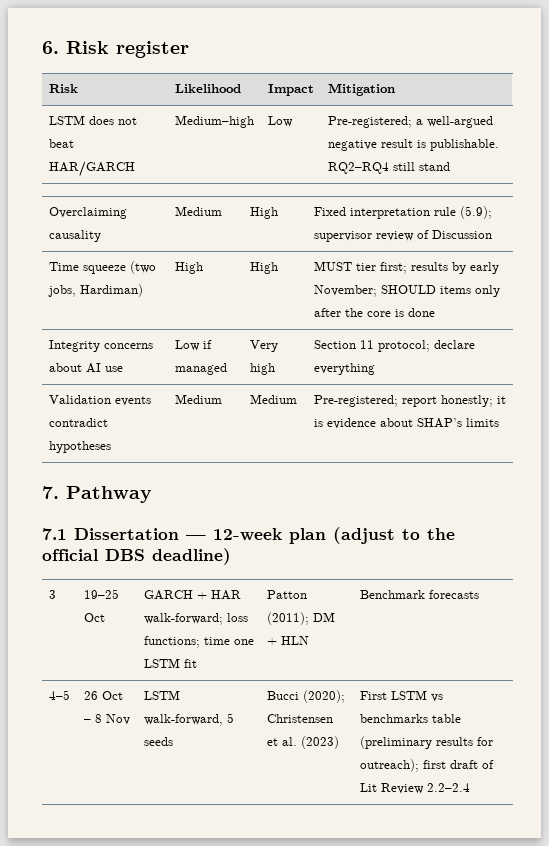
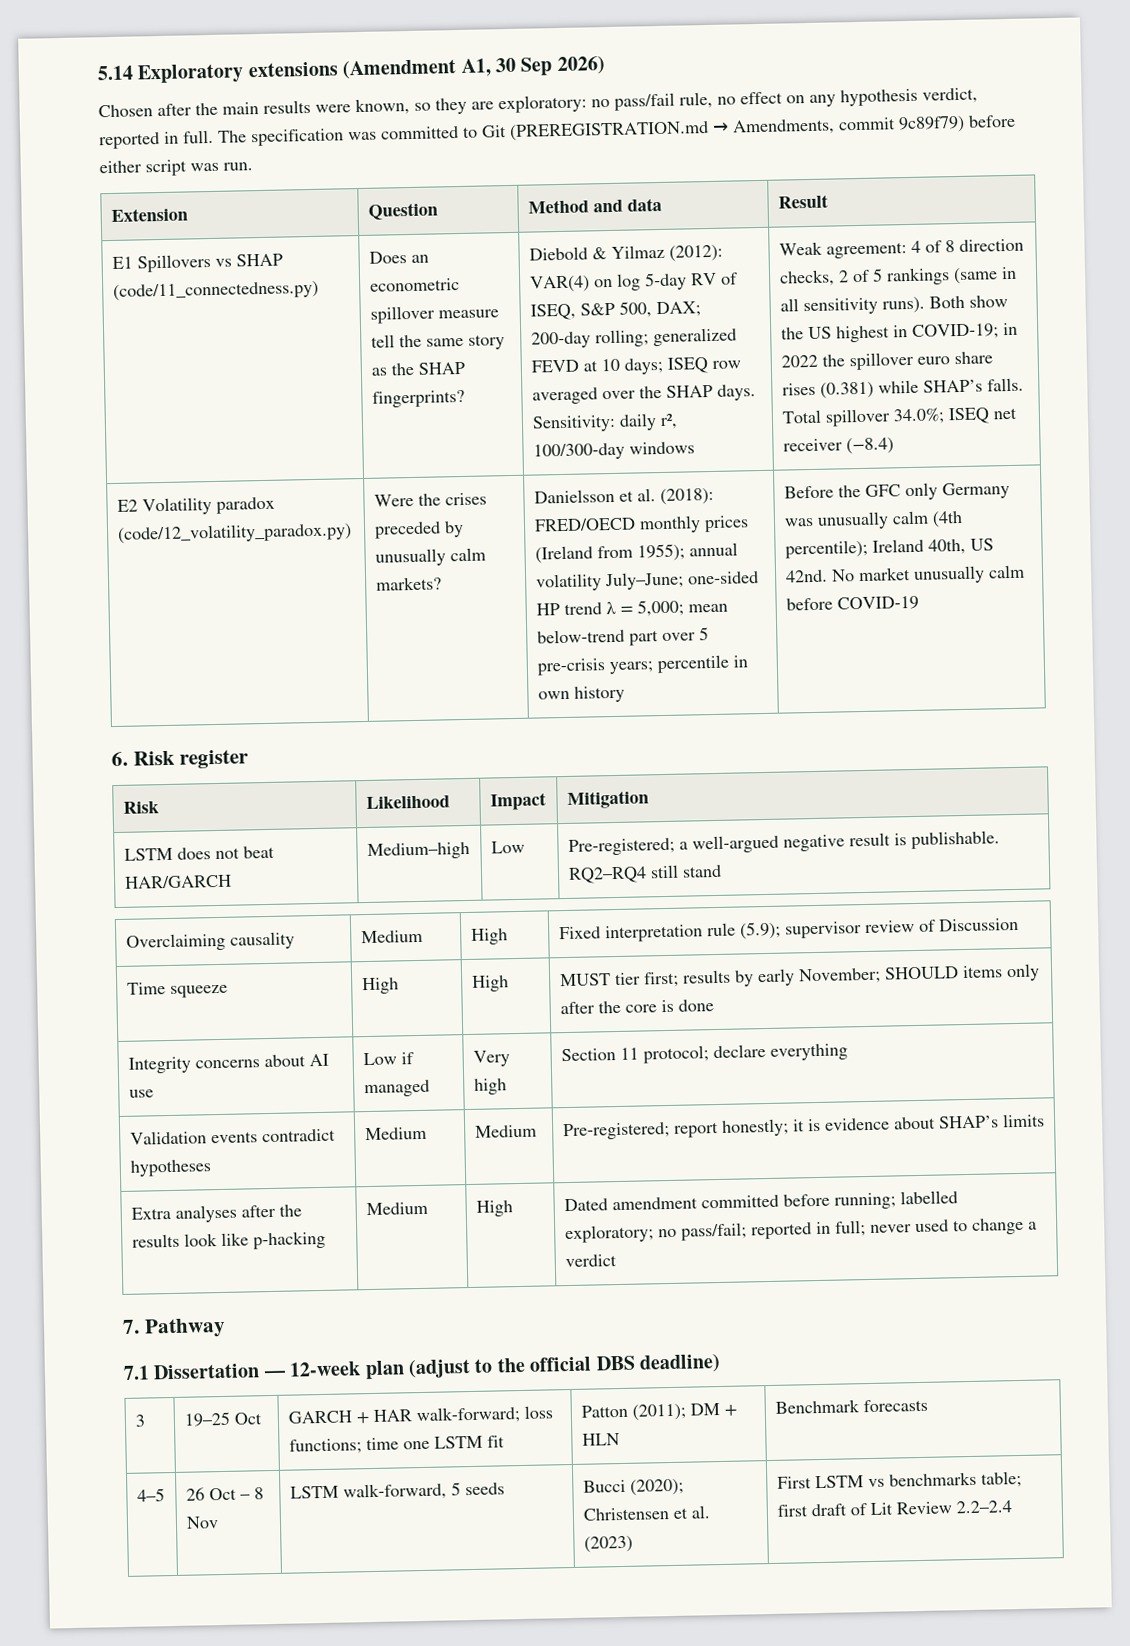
(42, 47) none -> [97,56,605,85] [98,87,978,118] [99,114,1016,150] [99,159,253,177] [110,207,188,222] [367,202,438,220] [527,197,662,214] [777,194,828,209] [111,253,283,273] [112,280,319,301] [368,251,429,264] [369,278,460,292] [369,305,499,324] [370,334,505,350] [370,361,465,376] [371,389,465,408] [528,244,723,262] [529,272,738,293] [529,301,701,321] [530,327,737,349] [530,357,741,375] [531,384,756,405] [531,413,678,433] [532,441,695,461] [778,238,1024,259] [778,266,1017,287] [779,295,1008,316] [780,322,1018,343] [780,351,993,371] [781,377,1024,399] [781,407,1017,427] [782,437,894,455] [116,496,275,516] [116,522,352,544] [373,492,487,507] [373,520,464,539] [374,547,486,567] [375,576,442,591] [533,487,714,506] [533,515,749,534] [534,542,738,564] [535,571,759,592] [535,599,728,617] [536,627,709,646] [536,654,748,676] [537,685,625,703] [783,482,1010,501] [783,510,963,530] [784,538,994,559] [784,564,1025,584] [785,595,919,611] 5.14 Exploratory extensions (Amendment A1, 30 Sep 2026) // Chosen after the main results were known, so they are exploratory: no pass/fail rule, no effect on any hypothesis verdict, reported in full. The specification was committed to Git (PREREGISTRATION.md → Amendments, commit 9c89f79) before either script was run. // Extension | Question | Method and data | Result // E1 Spillovers vs SHAP (code/11_connectedness.py) | Does an econometric spillover measure tell the same story as the SHAP fingerprints? | Diebold & Yilmaz (2012): VAR(4) on log 5-day RV of ISEQ, S&P 500, DAX; 200-day rolling; generalized FEVD at 10 days; ISEQ row averaged over the SHAP days. Sensitivity: daily r², 100/300-day windows | Weak agreement: 4 of 8 direction checks, 2 of 5 rankings (same in all sensitivity runs). Both show the US highest in COVID-19; in 2022 the spillover euro share rises (0.381) while SHAP’s falls. Total spillover 34.0%; ISEQ net receiver (−8.4) // E2 Volatility paradox (code/12_volatility_paradox.py) | Were the crises preceded by unusually calm markets? | Danielsson et al. (2018): FRED/OECD monthly prices (Ireland from 1955); annual volatility July–June; one-sided HP trend λ = 5,000; mean below-trend part over 5 pre-crisis years; percentile in own history | Before the GFC only Germany was unusually calm (4th percentile); Ireland 40th, US 42nd. No market unusually calm before COVID-19 //
[129,261,156,274] [47,284,143,297] (two jobs, Hardiman) -> (228, 991) none
(499, 422) none -> [130,1204,302,1223] [131,1230,326,1250] [365,1201,428,1216] [475,1200,513,1217] [563,1190,958,1212] [564,1217,1037,1244] [564,1254,617,1268] // Extra analyses after the results look like p-hacking | Medium | High | Dated amendment committed before running; labelled exploratory; no pass/fail; reported in full; never used to change a verdict
[431,714,461,723] [359,736,493,749] [359,759,419,772] table (preliminary results for outreach); -> [980,1470,1022,1488] table;

